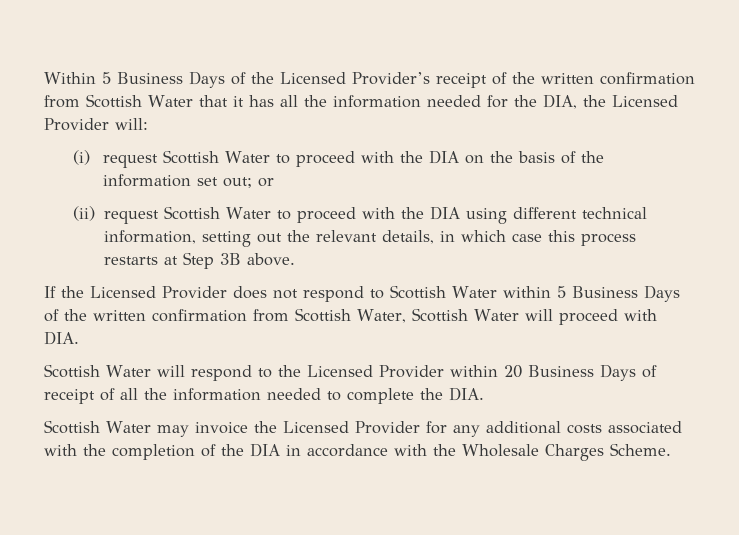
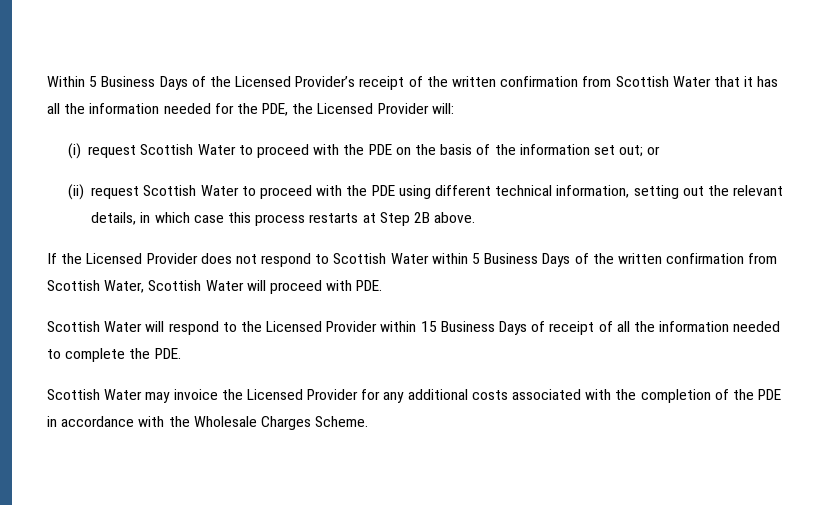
[542,94,577,109] DIA, -> [262,103,289,116] PDE,
[428,150,459,164] DIA -> [368,144,392,155] PDE
[429,206,460,220] DIA -> [371,185,395,196] PDE
[219,253,241,265] 3B -> [413,212,430,223] 2B
[44,331,79,345] DIA. -> [356,280,383,291] PDE.
[503,365,522,378] 20 -> [420,321,437,332] 15
[449,387,484,401] DIA. -> [154,348,181,359] PDE.
[250,443,280,457] DIA -> [758,389,782,400] PDE

